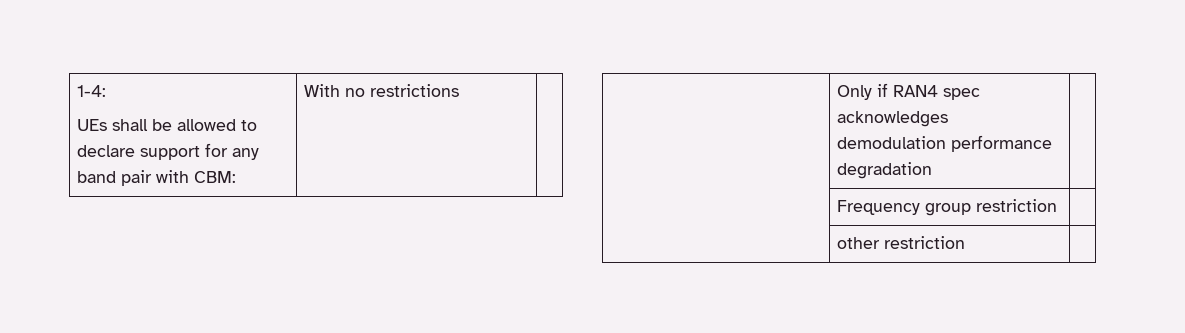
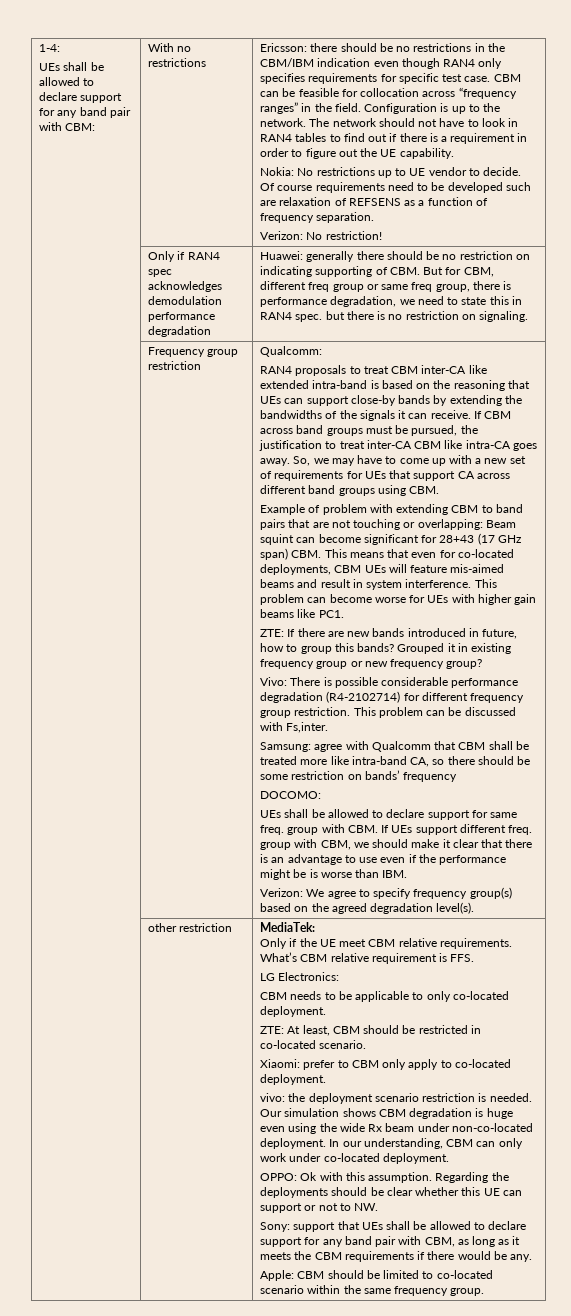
(460, 90) none -> [260,43,505,52] [260,58,503,69] [260,73,521,84] [260,87,517,99] [260,102,500,114] [260,118,518,127] [260,133,528,144] [260,148,454,159] [260,167,521,178] [260,182,531,193] [260,197,488,206] [260,212,375,223] [260,231,382,240] Ericsson: there should be no restrictions in the CBM/IBM indication even though RAN4 only specifies requirements for specific test case. CBM can be feasible for collocation across “frequency ranges” in the field. Configuration is up to the network. The network should not have to look in RAN4 tables to find out if there is a requirement in order to figure out the UE capability. // Nokia: No restrictions up to UE vendor to decide. Of course requirements need to be developed such are relaxation of REFSENS as a function of frequency separation. // Verizon: No restriction!
[837,199,1058,216] [837,236,966,249] // | Frequency group restriction | // | other restriction | -> [260,251,530,262] [260,266,494,277] [260,281,511,292] [260,296,522,307] [260,311,528,322] [148,347,239,357] [148,361,202,370] [260,346,323,357] [260,365,487,376] [260,380,530,391] [260,395,522,406] [260,410,511,421] [260,425,478,436] [259,440,537,451] [260,455,526,466] [260,470,510,481] [260,485,440,496] [260,504,523,515] [260,519,516,530] [260,533,522,545] [260,548,514,560] [260,564,505,575] [260,579,497,590] [260,594,536,605] [260,609,344,618] [260,628,517,639] [260,643,511,654] [260,659,483,669] [260,677,519,688] [260,691,525,703] [260,707,516,718] [260,722,329,733] [260,741,529,752] [260,756,530,767] [260,770,458,782] [260,791,322,799] [260,809,517,820] [260,824,532,835] [260,839,533,850] [260,854,506,865] [260,869,408,880] [260,887,512,899] [260,902,475,914] [148,923,233,932] [260,922,316,932] [260,938,512,949] [260,952,475,964] [260,972,340,981] [260,991,509,1002] [260,1006,327,1017] [260,1025,481,1036] [260,1040,367,1049] [260,1059,511,1070] [260,1074,327,1085] [260,1093,532,1104] [260,1108,513,1119] [260,1123,533,1134] [260,1138,523,1149] [260,1153,449,1164] [260,1172,509,1183] [260,1187,522,1198] [260,1203,379,1213] [260,1221,526,1232] [260,1236,521,1247] [260,1251,532,1262] [260,1270,493,1281] [260,1285,485,1296] Huawei: generally there should be no restriction on indicating supporting of CBM. But for CBM, different freq group or same freq group, there is performance degradation, we need to state this in RAN4 spec. but there is no restriction on signaling. // | Frequency group restriction | Qualcomm: // RAN4 proposals to treat CBM inter-CA like extended intra-band is based on the reasoning that UEs can support close-by bands by extending the bandwidths of the signals it can receive. If CBM across band groups must be pursued, the justification to treat inter-CA CBM like intra-CA goes away. So, we may have to come up with a new set of requirements for UEs that support CA across different band groups using CBM. // Example of problem with extending CBM to band pairs that are not touching or overlapping: Beam squint can become significant for 28+43 (17 GHz span) CBM. This means that even for co-located deployments, CBM UEs will feature mis-aimed beams and result in system interference. This problem can become worse for UEs with higher gain beams like PC1. // ZTE: If there are new bands introduced in future, how to group this bands? Grouped it in existing frequency group or new frequency group? // Vivo: There is possible considerable performance degradation (R4-2102714) for different frequency group restriction. This problem can be discussed with Fs,inter. // Samsung: agree with Qualcomm that CBM shall be treated more like intra-band CA, so there should be some restriction on bands’ frequency // DOCOMO: // UEs shall be allowed to declare support for same freq. group with CBM. If UEs support different freq. group with CBM, we should make it clear that there is an advantage to use even if the performance might be is worse than IBM. // Verizon: We agree to specify frequency group(s) based on the agreed degradation level(s). // | other restriction | MediaTek: // Only if the UE meet CBM relative requirements. What’s CBM relative requirement is FFS. // LG Electronics: // CBM needs to be applicable to only co-located deployment. // ZTE: At least, CBM should be restricted in co-located scenario. // Xiaomi: prefer to CBM only apply to co-located deployment. // vivo: the deployment scenario restriction is needed. Our simulation shows CBM degradation is huge even using the wide Rx beam under non-co-located deployment. In our understanding, CBM can only work under co-located deployment. // OPPO: Ok with this assumption. Regarding the deployments should be clear whether this UE can support or not to NW. // Sony: support that UEs shall be allowed to declare support for any band pair with CBM, as long as it meets the CBM requirements if there would be any. // Apple: CBM should be limited to co-located scenario within the same frequency group.

